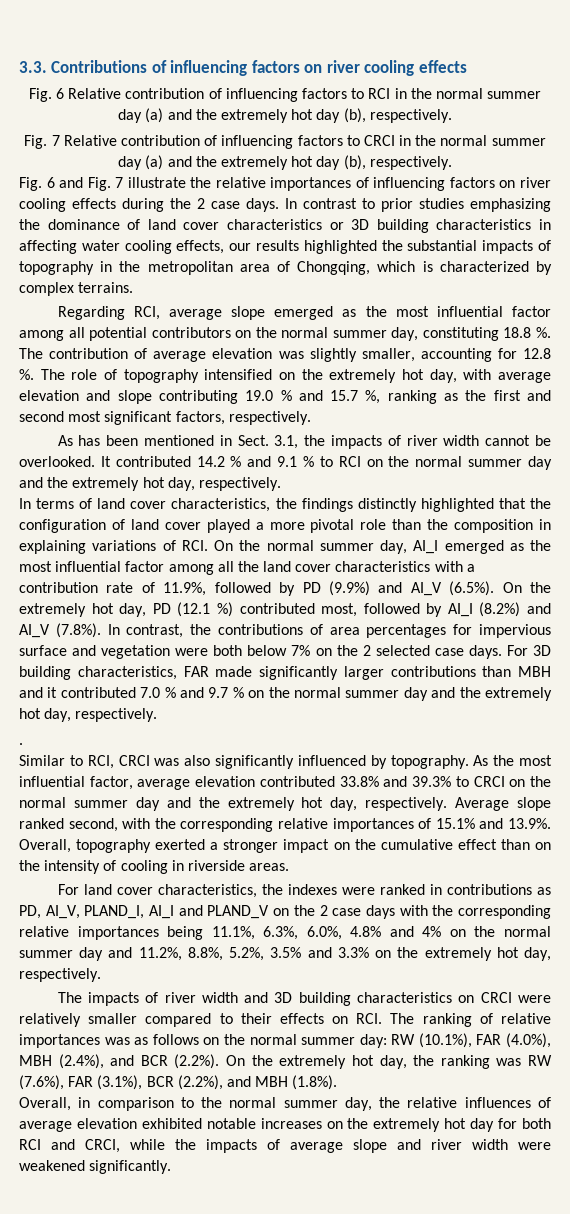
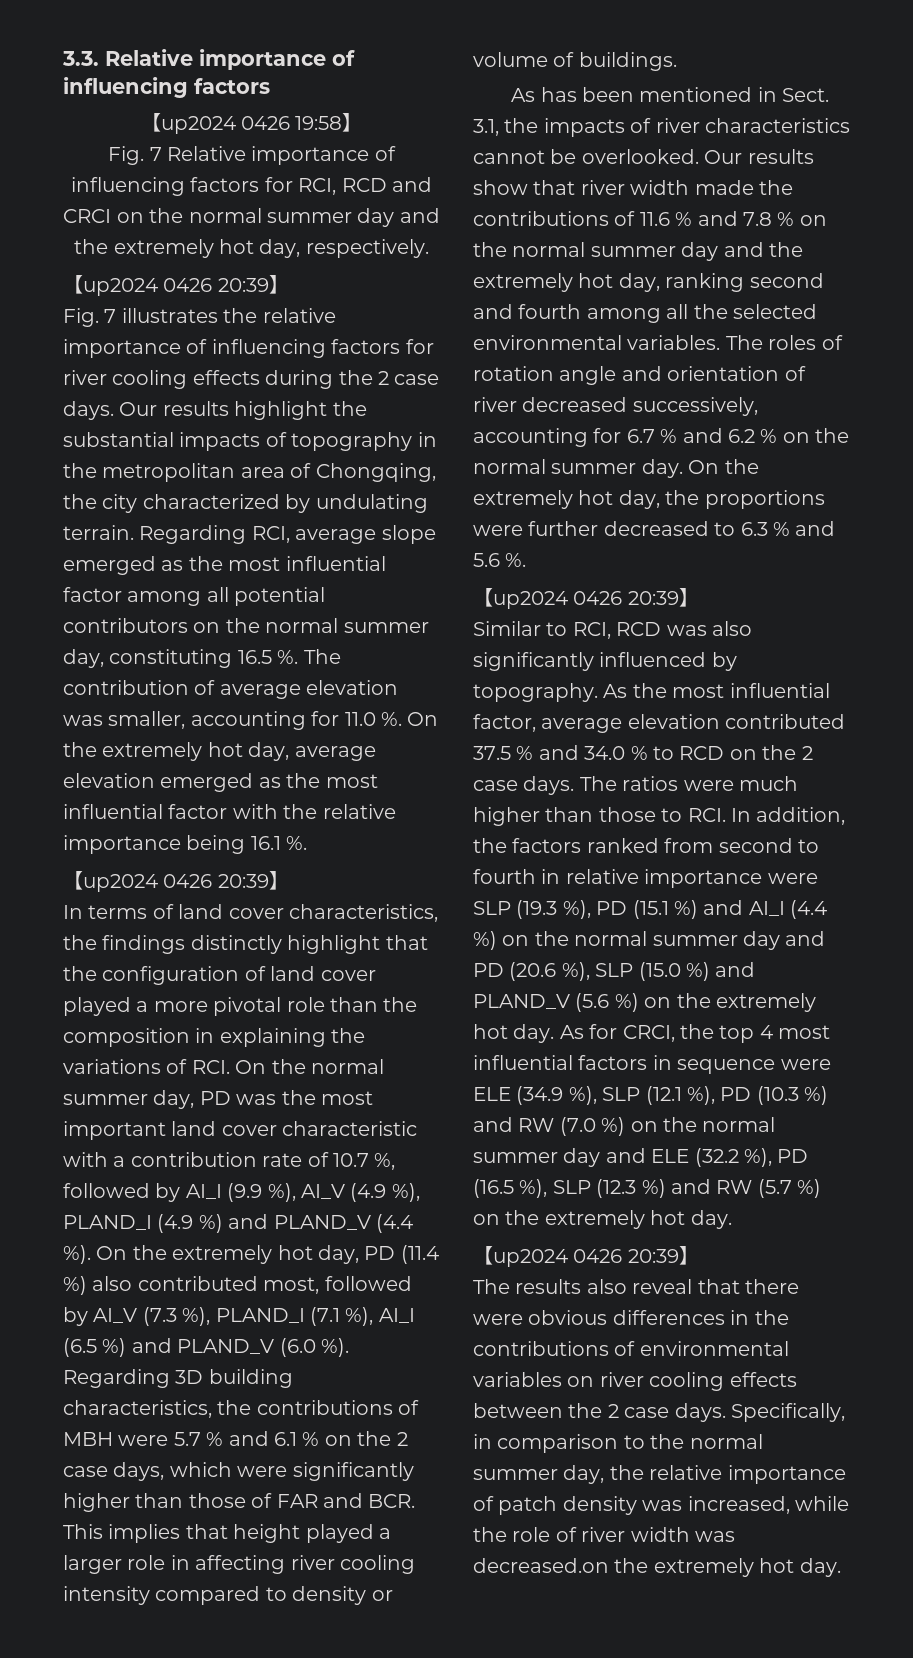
[51,60,467,76] [28,88,542,102] [118,108,452,123] [24,135,546,149] [118,155,452,170] [19,177,516,191] Contributions of influencing factors on river cooling effects // Fig. 6 Relative contribution of influencing factors to RCI in the normal summer day (a) and the extremely hot day (b), respectively. // Fig. 7 Relative contribution of influencing factors to CRCI in the normal summer day (a) and the extremely hot day (b), respectively. // Fig. 6 and Fig. 7 illustrate the relative importances of influencing factors on -> [105,49,355,70] [63,77,270,98] [140,113,363,134] [108,146,396,165] [71,177,432,196] [63,208,440,227] [74,239,429,258] [63,275,289,296] [63,308,336,327] [63,339,434,358] Relative importance of influencing factors // 【up2024 0426 19:58】 // Fig. 7 Relative importance of influencing factors for RCI, RCD and CRCI on the normal summer day and the extremely hot day, respectively. // 【up2024 0426 20:39】 // Fig. 7 illustrates the relative importance of influencing factors for
[285,198,551,212] [19,219,552,233] [19,240,377,254] In contrast to prior studies emphasizing the dominance of land cover characteristics or 3D building characteristics in affecting water cooling effects, our results highlighted -> [119,401,328,420] Our results highlight
[377,261,552,275] [19,282,134,296] which is characterized by complex terrains. // -> [63,494,428,513] [63,525,134,540] the city characterized by undulating terrain.
[503,327,532,338] 18.8 -> [237,650,272,664] 16.5
[309,348,357,362] slightly -> (103, 720) none
[523,348,552,359] [19,369,552,383] [19,390,551,404] [19,411,311,425] [57,435,551,449] [19,456,552,470] [19,477,281,491] 12.8 %. The role of topography intensified on the extremely hot day, with average elevation and slope contributing 19.0 % and 15.7 %, ranking as the first and second most significant factors, respectively. // As has been mentioned in Sect. 3.1, the impacts of river width cannot be overlooked. It contributed 14.2 % and 9.1 % to RCI on the normal summer day and the extremely hot day, respectively. -> [344,712,439,726] [63,742,376,761] [63,773,378,792] [63,804,396,819] [63,835,308,854] [63,871,289,892] 11.0 %. On the extremely hot day, average elevation emerged as the most influential factor with the relative importance being 16.1 %. // 【up2024 0426 20:39】
[420,498,494,512] highlighted -> [287,935,381,954] highlight
(86, 547) none -> [331,1028,366,1043] the
[413,540,551,554] [19,561,431,575] AI_I emerged as the most influential factor among all the land cover characteristics -> [199,1090,373,1105] [63,1121,418,1140] PD was the most important land cover characteristic
[163,581,495,596] 11.9%, followed by PD (9.9%) and AI_V (6.5%). -> [333,1153,396,1170] [63,1183,420,1202] [63,1214,413,1233] [63,1245,91,1264] 10.7 %, followed by AI_I (9.9 %), AI_V (4.9 %), PLAND_I (4.9 %) and PLAND_V (4.4 %).
[177,602,233,617] (12.1 %) -> [400,1245,439,1264] [63,1276,133,1295] (11.4 %) also
[447,602,551,617] [19,623,551,638] [19,645,551,659] [19,666,551,680] [19,687,229,698] AI_I (8.2%) and AI_V (7.8%). In contrast, the contributions of area percentages for impervious surface and vegetation were both below 7% on the 2 selected case days. For 3D building characteristics, FAR made significantly larger contributions than MBH and it contributed 7.0 % and 9.7 -> [93,1307,415,1326] [63,1338,349,1357] [63,1369,293,1388] [63,1400,420,1418] [63,1431,408,1446] [63,1462,414,1481] [63,1493,416,1512] [63,1524,391,1543] [63,1555,415,1574] [63,1586,393,1605] [473,52,677,71] [511,87,830,102] [473,118,850,137] [473,149,814,164] [473,180,793,195] [473,211,772,226] AI_V (7.3 %), PLAND_I (7.1 %), AI_I (6.5 %) and PLAND_V (6.0 %). Regarding 3D building characteristics, the contributions of MBH were 5.7 % and 6.1 % on the 2 case days, which were significantly higher than those of FAR and BCR. This implies that height played a larger role in affecting river cooling intensity compared to density or volume of buildings. // As has been mentioned in Sect. 3.1, the impacts of river characteristics cannot be overlooked. Our results show that river width made the contributions of 11.6 % and 7.8
[75,708,158,722] [19,743,23,745] respectively. // . -> [665,273,824,292] [473,304,817,323] [473,335,843,350] [473,366,806,385] [473,397,758,416] [473,428,850,447] [473,459,759,478] [473,490,825,509] [473,521,836,536] [473,553,527,567] [473,588,699,609] ranking second and fourth among all the selected environmental variables. The roles of rotation angle and orientation of river decreased successively, accounting for 6.7 % and 6.2 % on the normal summer day. On the extremely hot day, the proportions were further decreased to 6.3 % and 5.6 %. // 【up2024 0426 20:39】
[118,755,150,766] CRCI -> [616,622,662,636] RCD
[339,776,552,787] [19,797,551,811] [19,818,552,832] [19,839,552,853] [19,860,290,874] [57,884,551,898] [19,905,551,919] [19,926,551,940] [19,947,551,961] [19,968,101,982] [57,992,551,1006] [19,1013,551,1027] [19,1033,551,1048] [19,1054,553,1069] [19,1075,338,1090] [19,1097,71,1111] 33.8% and 39.3% to CRCI on the normal summer day and the extremely hot day, respectively. Average slope ranked second, with the corresponding relative importances of 15.1% and 13.9%. Overall, topography exerted a stronger impact on the cumulative effect than on the intensity of cooling in riverside areas. // For land cover characteristics, the indexes were ranked in contributions as PD, AI_V, PLAND_I, AI_I and PLAND_V on the 2 case days with the corresponding relative importances being 11.1%, 6.3%, 6.0%, 4.8% and 4% on the normal summer day and 11.2%, 8.8%, 5.2%, 3.5% and 3.3% on the extremely hot day, respectively. // The impacts of river width and 3D building characteristics on CRCI were relatively smaller compared to their effects on RCI. The ranking of relative importances was as follows on the normal summer day: RW (10.1%), FAR (4.0%), MBH (2.4%), and BCR (2.2%). On the extremely hot day, the ranking was RW (7.6%), FAR (3.1%), BCR (2.2%), and MBH (1.8%). // Overall, -> [473,745,813,760] [473,776,798,795] [473,807,846,826] [473,838,819,853] [473,869,818,888] [473,900,828,919] [473,931,826,950] [473,962,756,981] [473,993,816,1012] [473,1024,831,1043] [473,1055,831,1074] [473,1086,829,1105] [473,1117,776,1136] [473,1148,809,1167] [473,1179,822,1198] [473,1210,732,1229] [473,1246,699,1267] [473,1279,799,1294] [473,1310,789,1325] [473,1341,789,1356] [473,1372,797,1391] [473,1403,845,1422] 37.5 % and 34.0 % to RCD on the 2 case days. The ratios were much higher than those to RCI. In addition, the factors ranked from second to fourth in relative importance were SLP (19.3 %), PD (15.1 %) and AI_I (4.4 %) on the normal summer day and PD (20.6 %), SLP (15.0 %) and PLAND_V (5.6 %) on the extremely hot day. As for CRCI, the top 4 most influential factors in sequence were ELE (34.9 %), SLP (12.1 %), PD (10.3 %) and RW (7.0 %) on the normal summer day and ELE (32.2 %), PD (16.5 %), SLP (12.3 %) and RW (5.7 %) on the extremely hot day. // 【up2024 0426 20:39】 // The results also reveal that there were obvious differences in the contributions of environmental variables on river cooling effects between the 2 case days. Specifically,
[464,1097,551,1108] [19,1118,551,1132] [19,1139,551,1153] [19,1160,172,1174] influences of average elevation exhibited notable increases on the extremely hot day for both RCI and CRCI, while the impacts of average slope and river width were weakened significantly. -> [727,1465,846,1484] [473,1496,849,1515] [473,1527,735,1542] [473,1558,841,1577] importance of patch density was increased, while the role of river width was decreased.on the extremely hot day.

